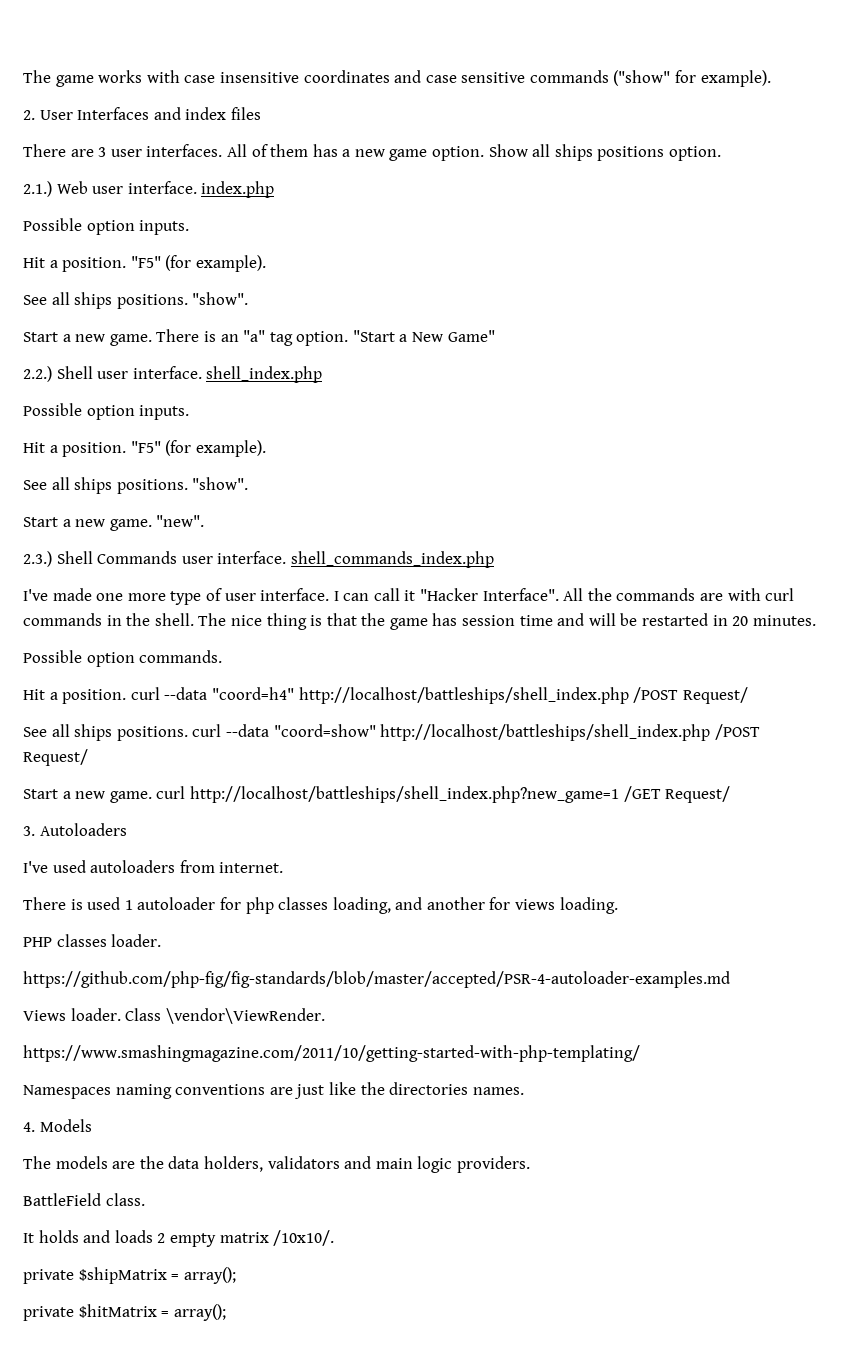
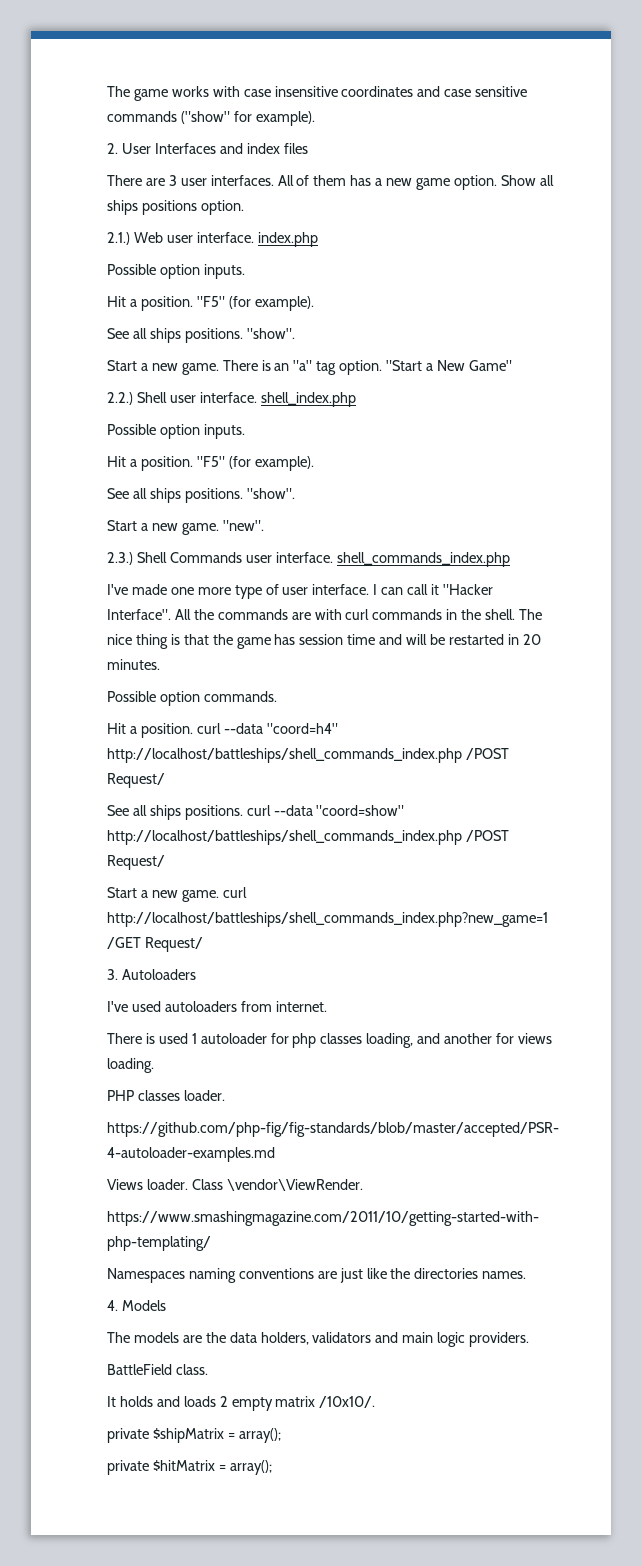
[298,687,629,704] http://localhost/battleships/shell_index.php -> [107,748,462,763] http://localhost/battleships/shell_commands_index.php
[380,724,711,741] http://localhost/battleships/shell_index.php -> [107,830,462,845] http://localhost/battleships/shell_commands_index.php
[189,786,619,803] http://localhost/battleships/shell_index.php?new_game=1 -> [107,912,548,927] http://localhost/battleships/shell_commands_index.php?new_game=1

